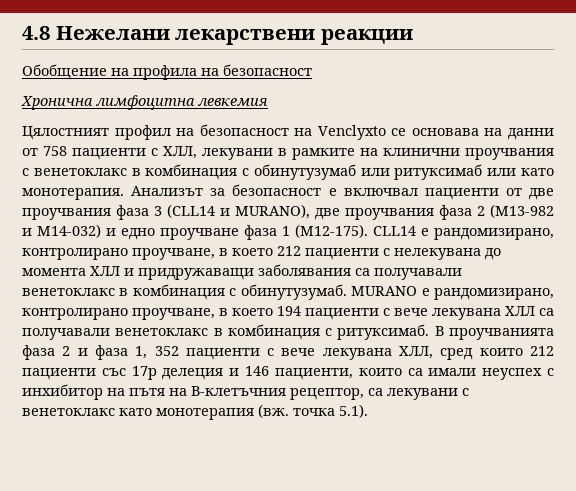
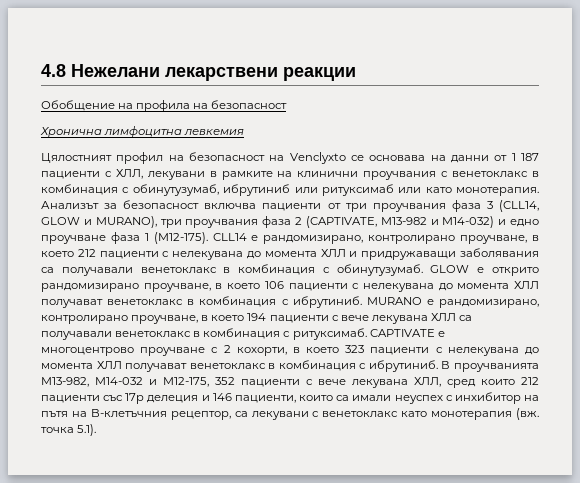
[43,146,67,156] 758 -> [511,153,539,161] 1 187
[253,164,356,180] обинутузумаб -> [132,184,291,196] обинутузумаб, ибрутиниб
[328,188,418,196] е включвал -> [204,203,257,209] включва
[529,188,554,200] две -> [345,203,367,212] три
[167,204,215,218] (CLL14 -> [499,200,540,212] [41,217,80,225] (CLL14, GLOW
[315,208,340,220] две -> [160,219,182,228] три
[490,204,554,218] (M13-982 -> [305,216,427,228] (CAPTIVATE, M13-982
(347, 292) none -> [430,265,539,276] [41,281,539,292] [41,296,362,308] GLOW е открито рандомизирано проучване, в което 106 пациенти с нелекувана до момента ХЛЛ получават венетоклакс в комбинация с ибрутиниб.
[434,326,554,340] [22,345,148,360] В проучванията фаза 2 и фаза 1, -> [369,329,445,337] [41,345,539,356] [41,360,539,372] [41,377,209,387] CAPTIVATE е многоцентрово проучване с 2 кохорти, в което 323 пациенти с нелекувана до момента ХЛЛ получават венетоклакс в комбинация с ибрутиниб. В проучванията M13-982, M14-032 и M12-175,

